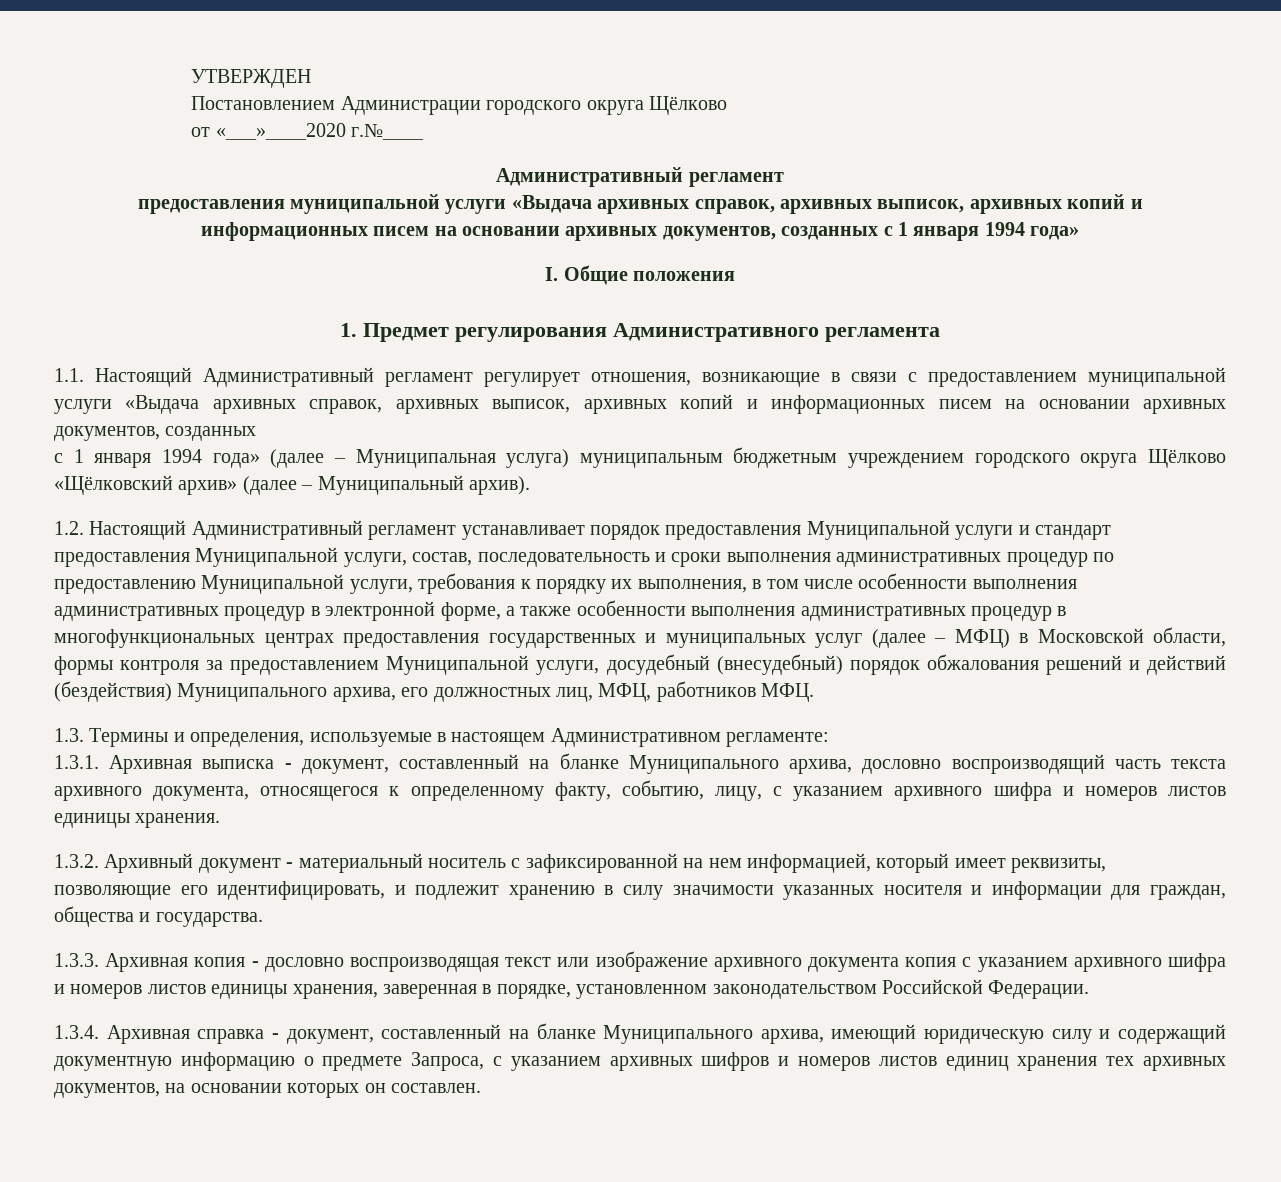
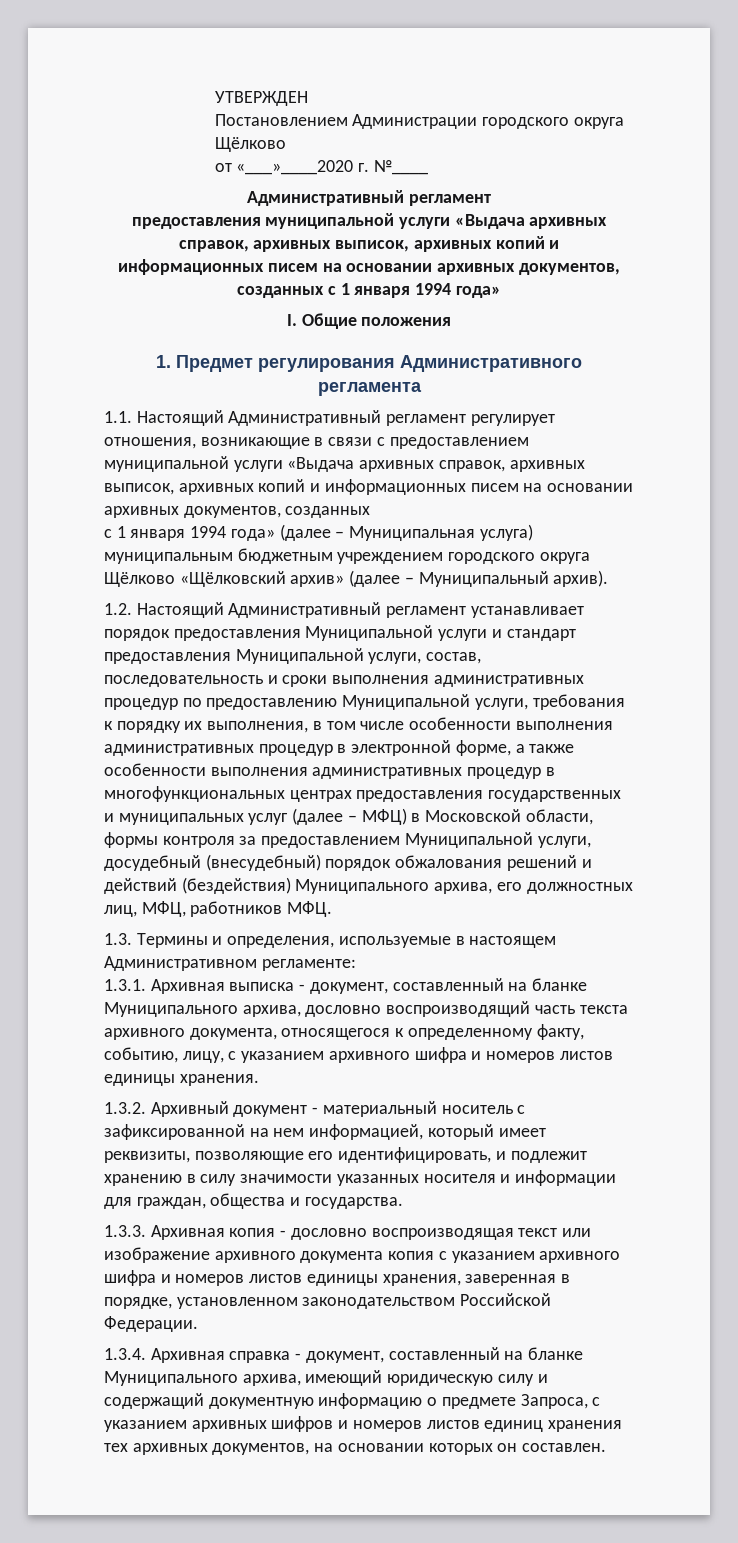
[351,124,425,140] г.№____ -> [357,160,428,175] г. №____

